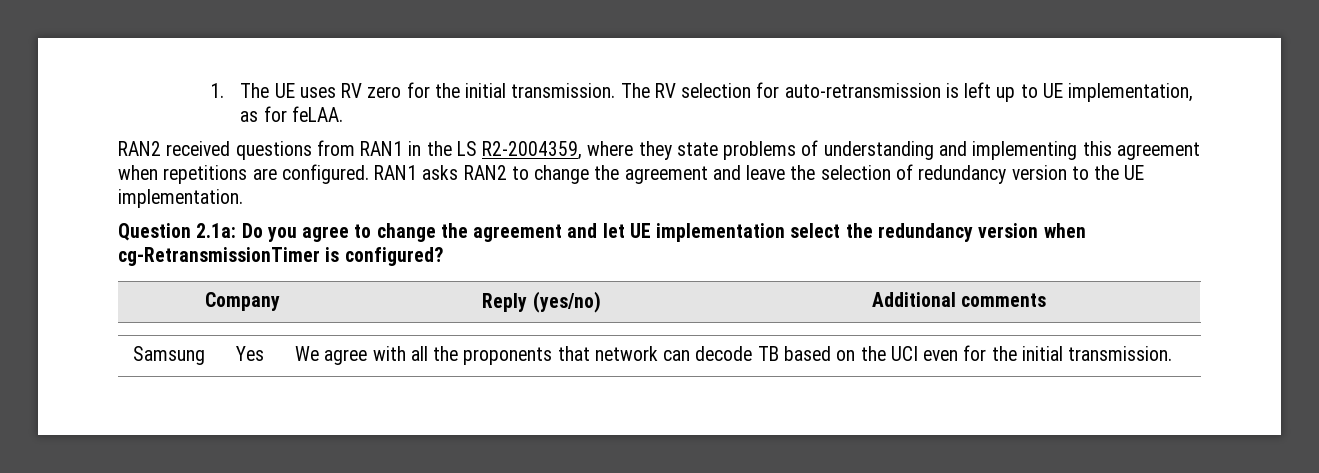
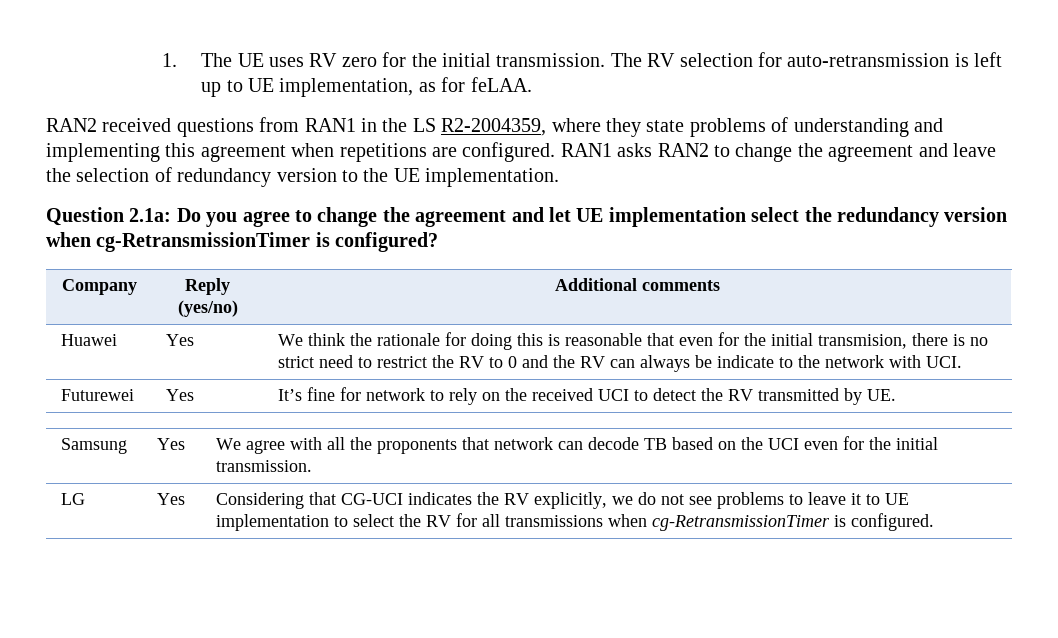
(1047, 300) none -> [60,334,117,346] [165,334,194,346] [277,332,988,350] [277,355,962,372] [60,389,134,401] [165,389,194,401] [277,387,896,405] // Huawei | Yes | We think the rationale for doing this is reasonable that even for the initial transmision, there is no strict need to restrict the RV to 0 and the RV can always be indicate to the network with UCI. // Futurewei | Yes | It’s fine for network to rely on the received UCI to detect the RV transmitted by UE.
(1173, 353) none -> [60,493,85,505] [156,493,185,505] [215,492,909,509] [215,513,934,531] // LG | Yes | Considering that CG-UCI indicates the RV explicitly, we do not see problems to leave it to UE implementation to select the RV for all transmissions when cg-RetransmissionTimer is configured.

